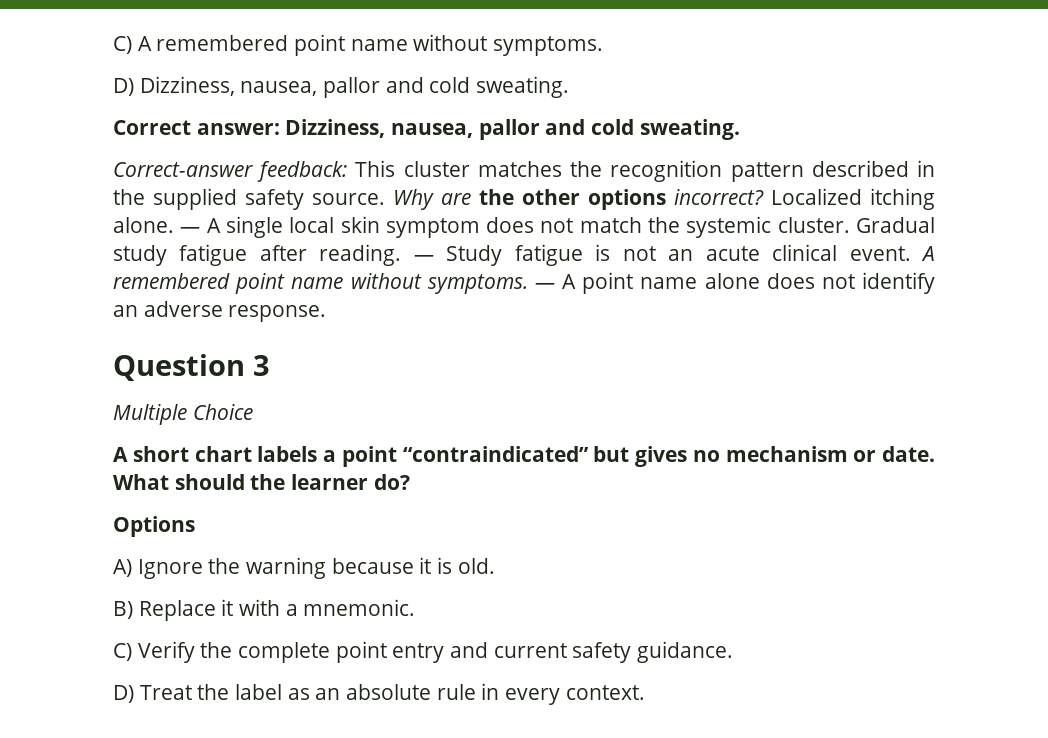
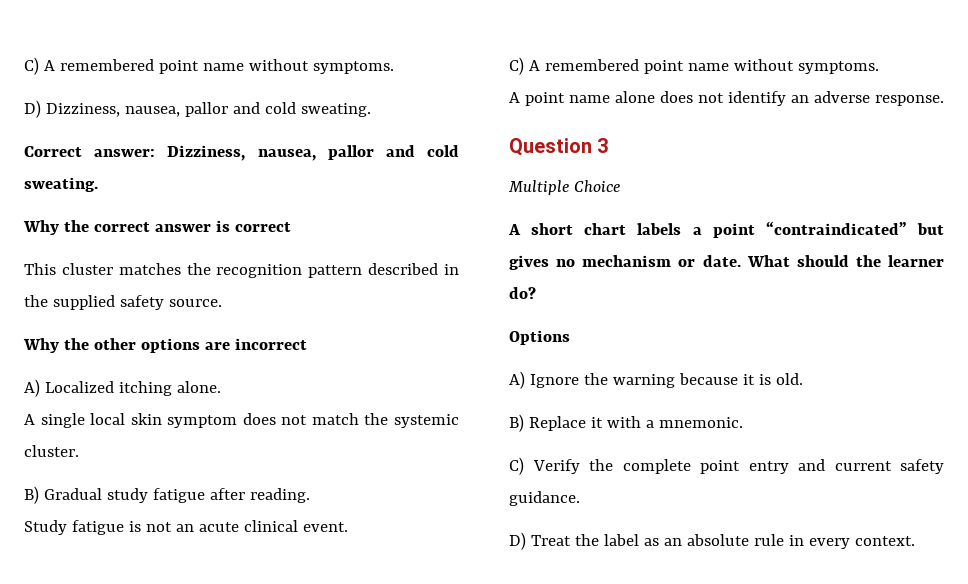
[113,161,348,182] Correct-answer feedback: -> [23,220,291,235] Why the correct answer is correct //
[393,189,471,210] Why are -> [23,338,59,353] // Why
[674,189,764,205] incorrect? -> [204,338,307,350] [24,379,40,397] are incorrect // A)
[180,227,201,233] — -> (221, 387) //
(850, 225) none -> [24,486,39,504] // B)
[413,255,434,261] — -> (310, 495) //
[920,246,935,261] [113,273,555,294] A remembered point name without symptoms. — -> [509,57,879,75] // C) A remembered point name without symptoms. //

